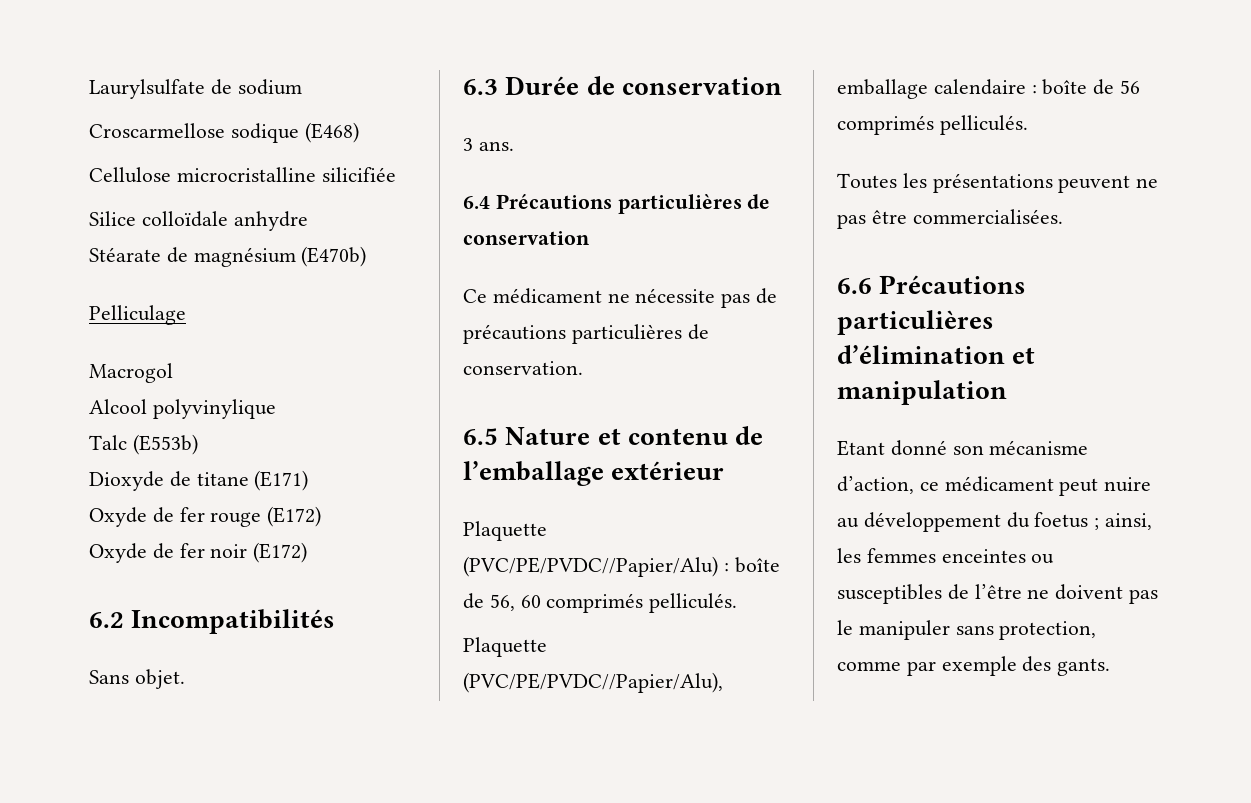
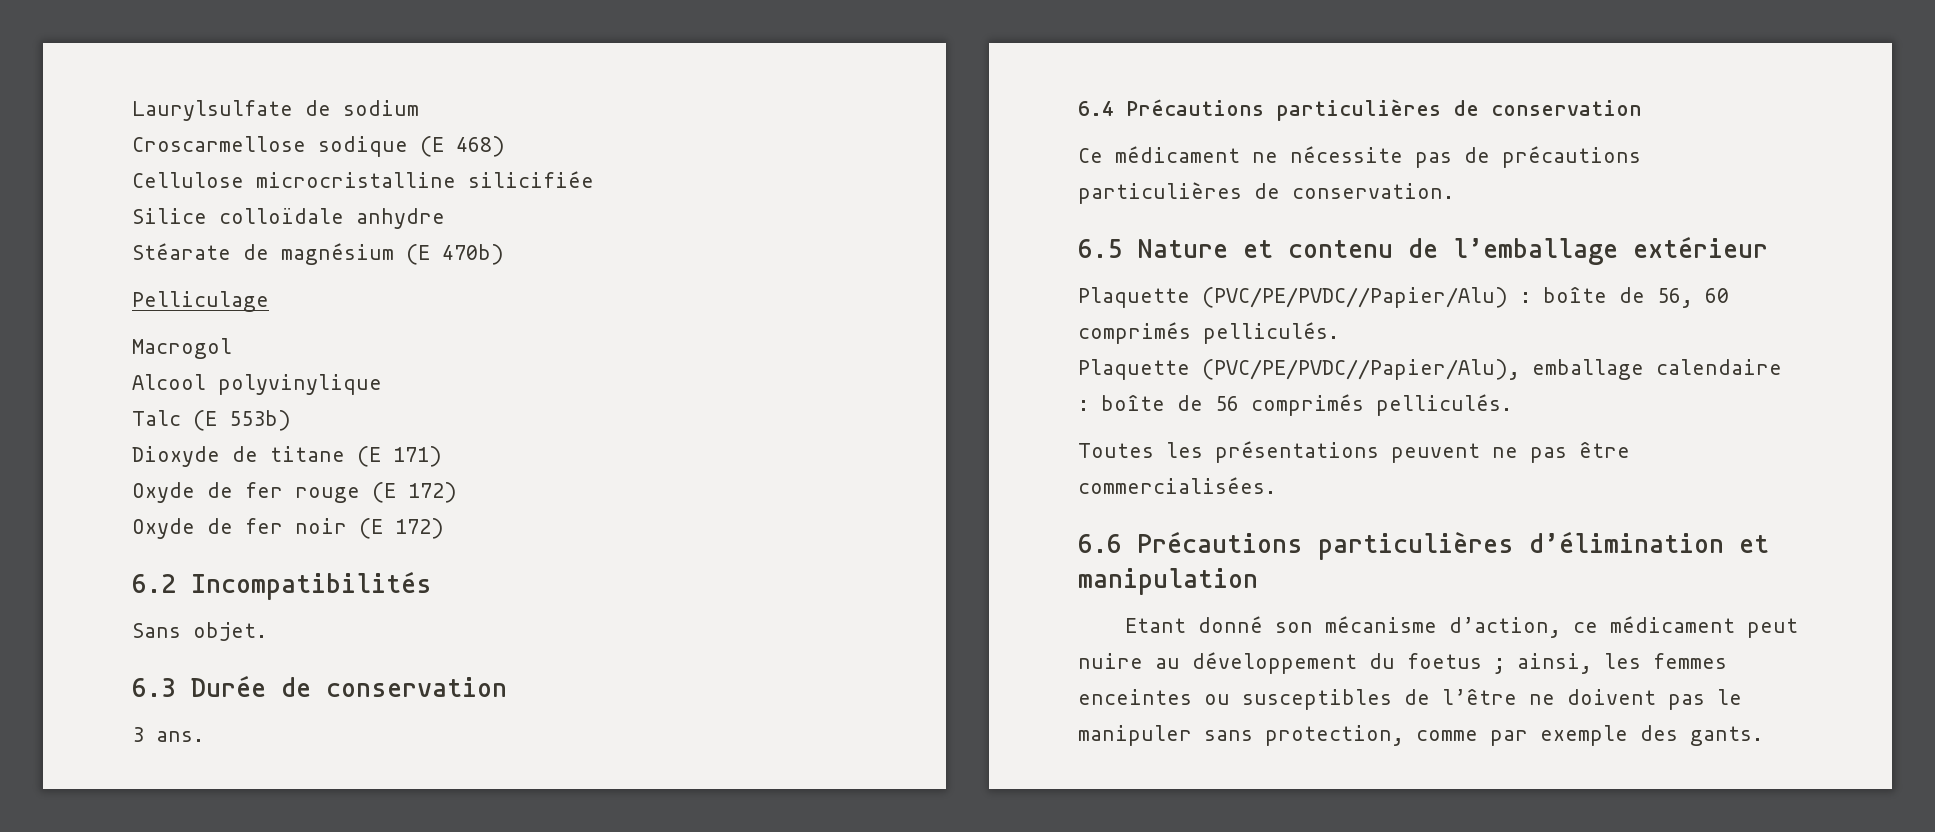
[304,122,359,143] (E468) -> [420,136,505,157] (E 468)
[301,246,367,267] (E470b) -> [406,244,504,265] (E 470b)
[132,434,198,455] (E553b) -> [193,410,291,431] (E 553b)
[254,470,309,491] (E171) -> [357,446,442,467] (E 171)
[267,506,322,527] (E172) -> [372,482,457,503] (E 172)
[253,542,308,563] (E172) -> [359,518,444,539] (E 172)

